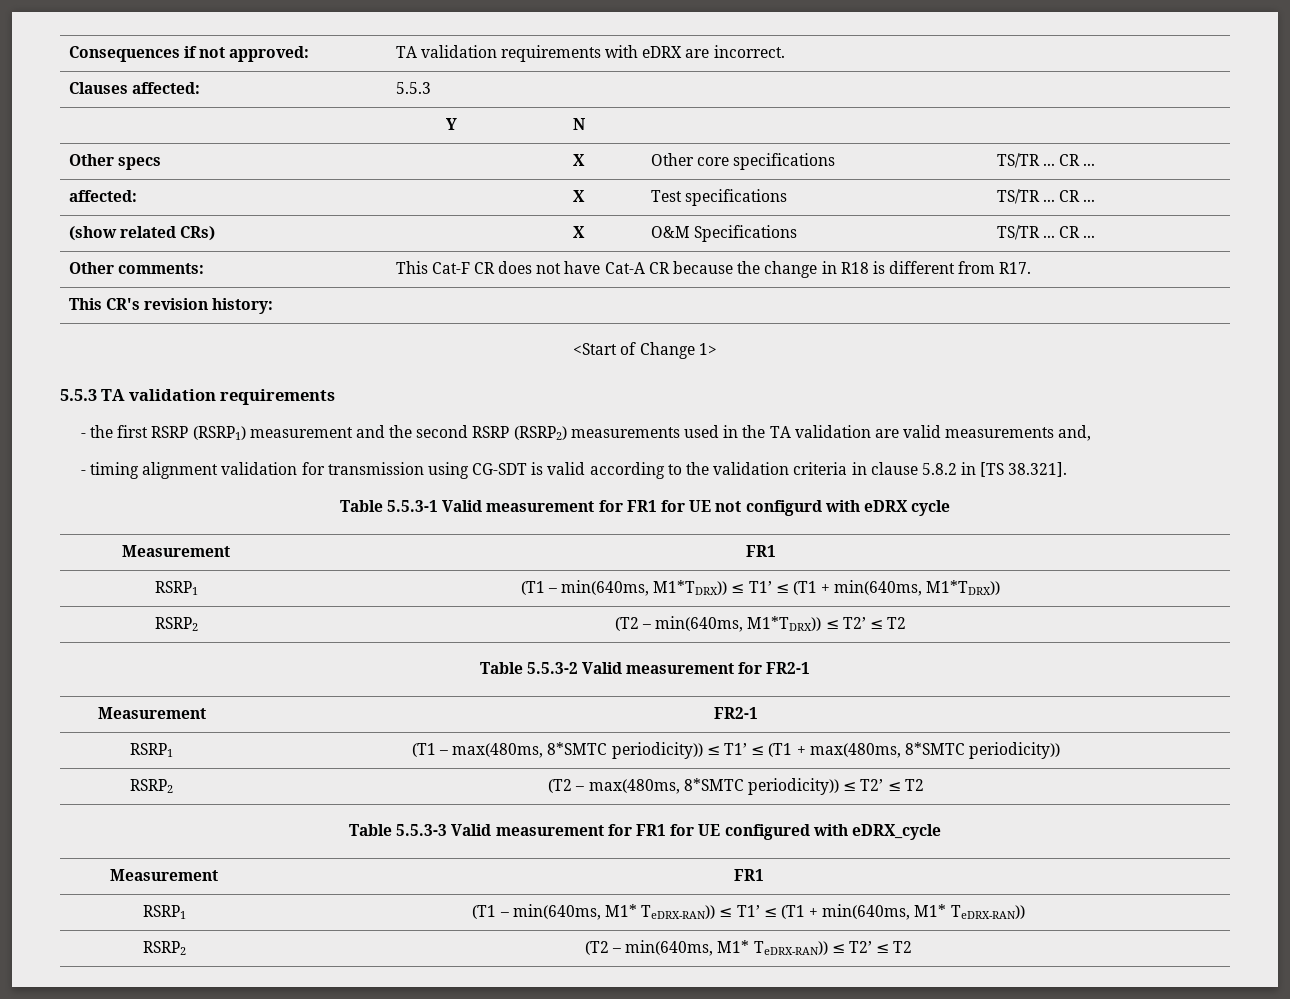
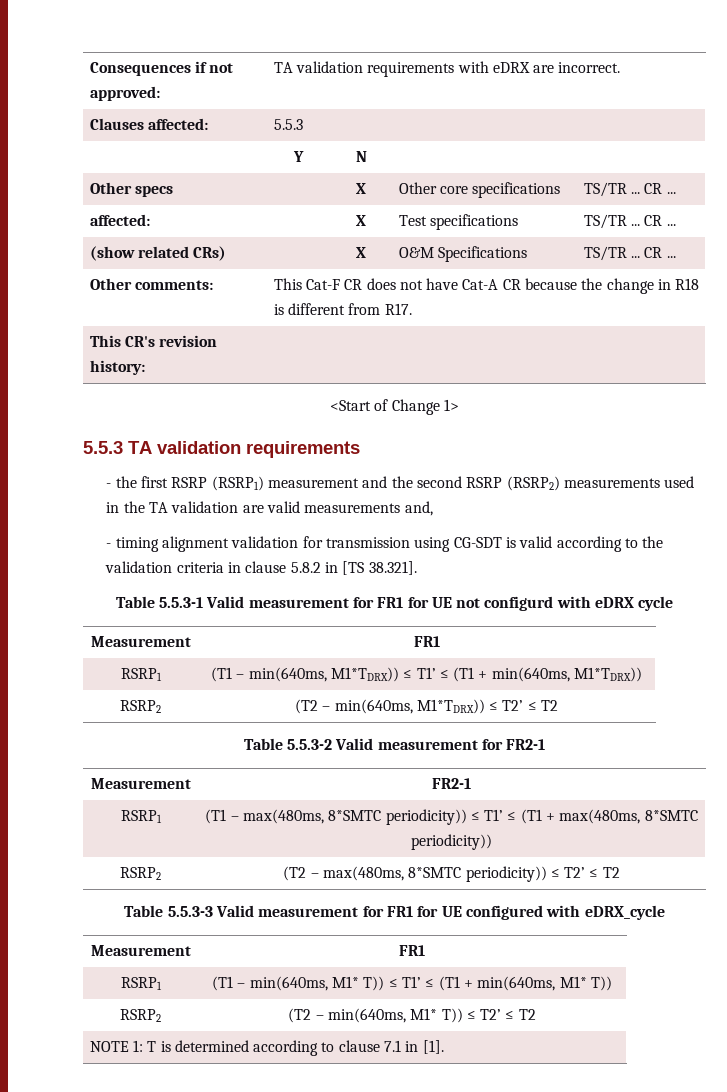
[641,905,716,919] TeDRX-RAN)) -> [363,976,385,991] T))
[950,905,1025,919] TeDRX-RAN)) -> [590,976,612,991] T))
[753,941,913,955] TeDRX-RAN)) ≤ T2’ ≤ T2 -> [441,1008,536,1023] [89,1040,444,1056] T)) ≤ T2’ ≤ T2 // NOTE 1: T is determined according to clause 7.1 in [1].

